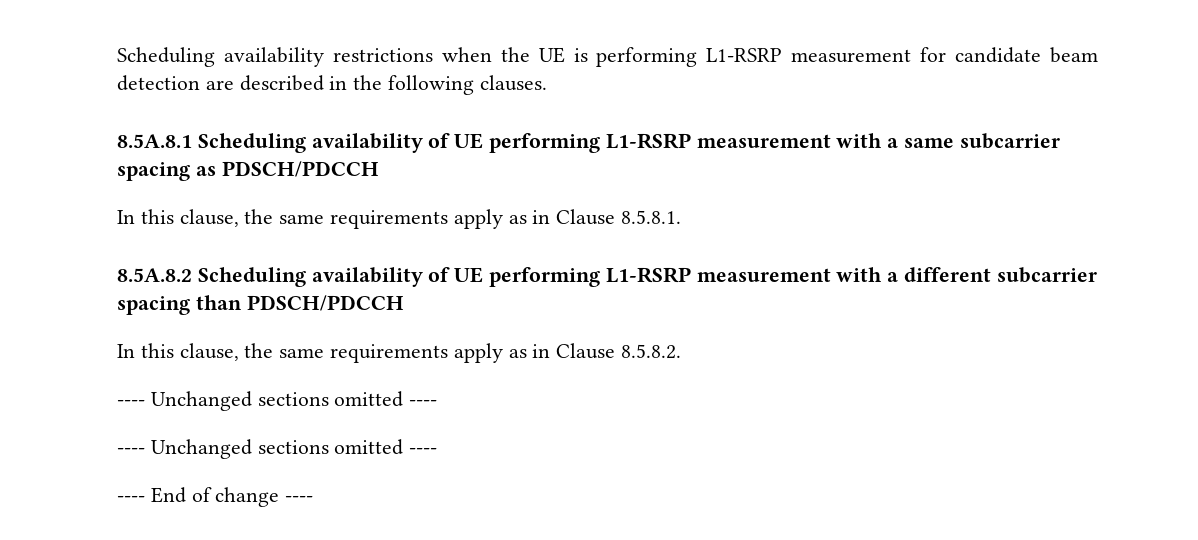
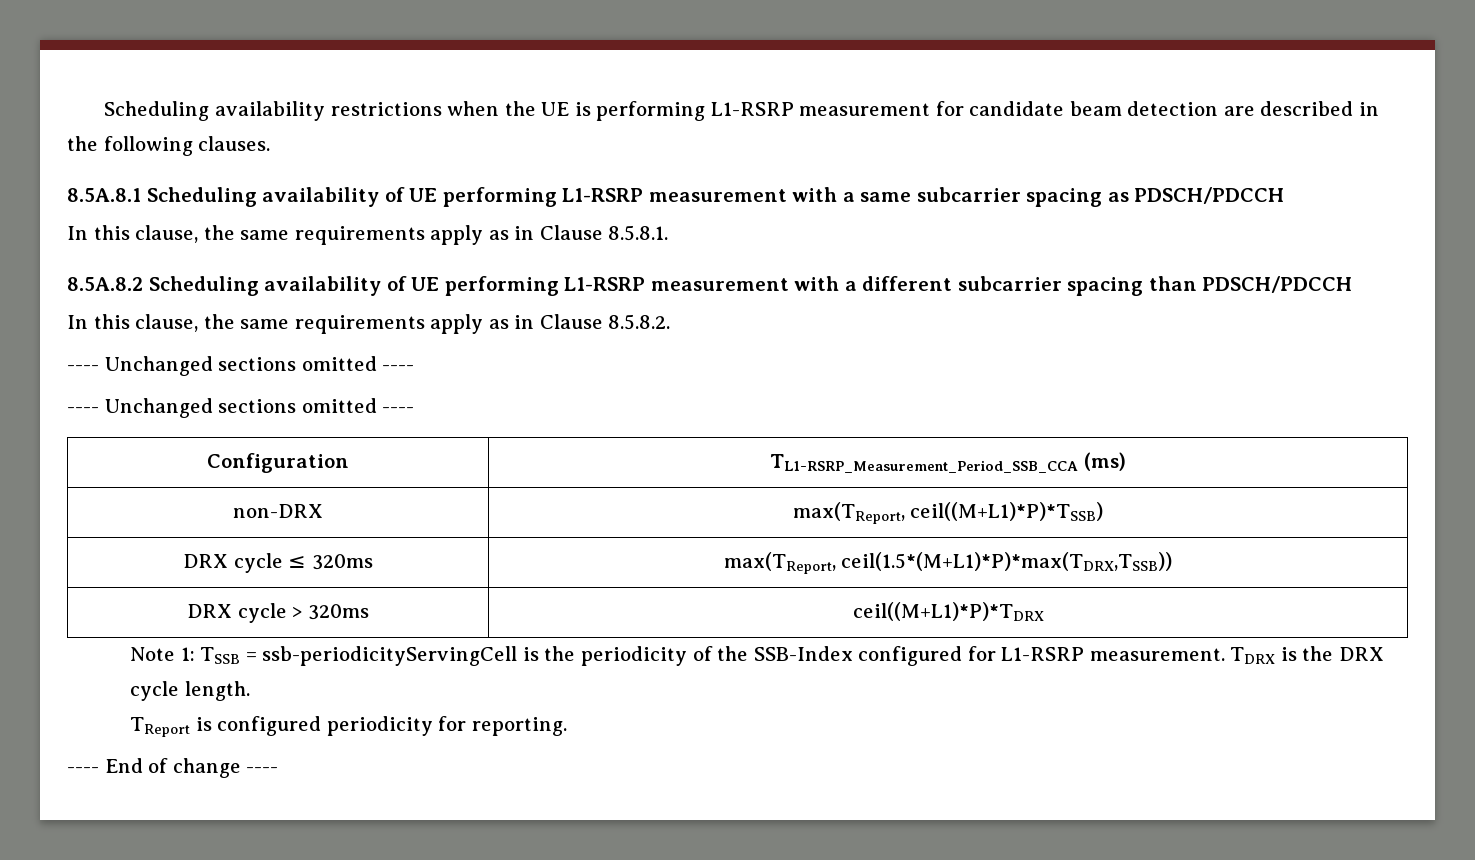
(438, 451) none -> [207,453,349,473] [770,452,1126,473] [233,504,323,518] [792,502,1104,524] [183,553,373,573] [723,552,1173,574] [187,603,369,623] [852,602,1044,621] [130,646,1384,666] [130,681,250,701] [130,716,567,737] // Configuration | TL1-RSRP_Measurement_Period_SSB_CCA (ms) // non-DRX | max(TReport, ceil((M+L1)*P)*TSSB) // DRX cycle ≤ 320ms | max(TReport, ceil(1.5*(M+L1)*P)*max(TDRX,TSSB)) // DRX cycle > 320ms | ceil((M+L1)*P)*TDRX // Note 1: TSSB = ssb-periodicityServingCell is the periodicity of the SSB-Index configured for L1-RSRP measurement. TDRX is the DRX cycle length. // TReport is configured periodicity for reporting.

